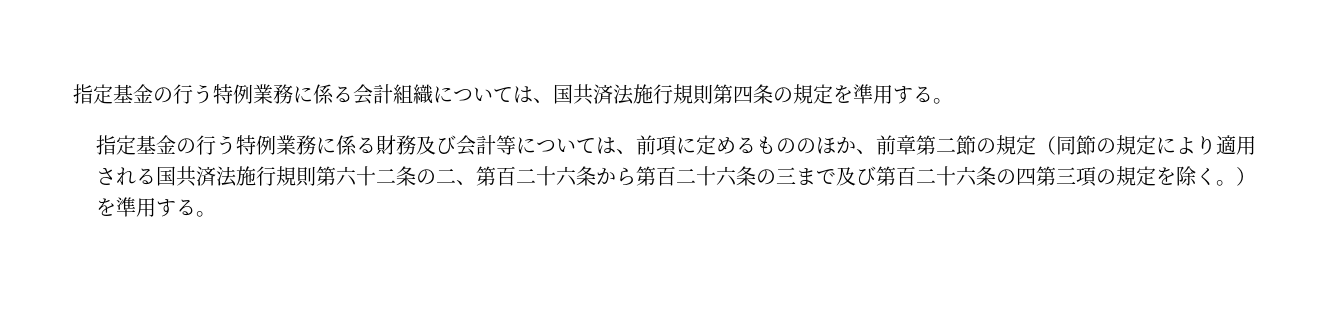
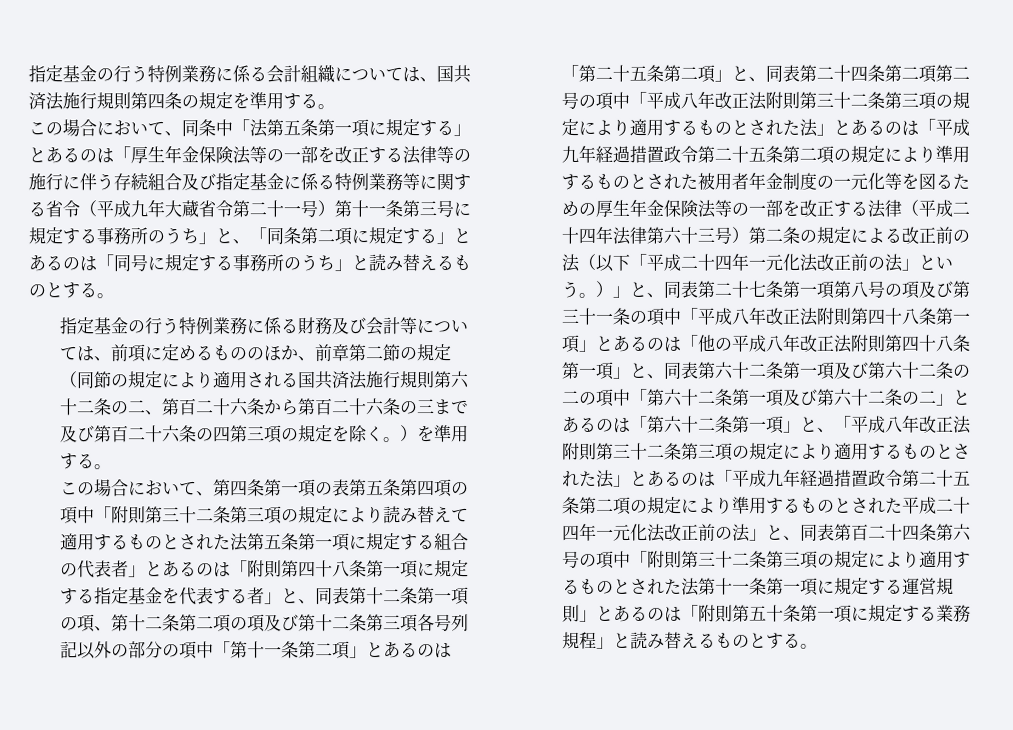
(953, 101) none -> [28,119,471,138] [28,145,471,165] [28,173,471,192] [28,199,471,218] [28,227,471,246] [28,254,471,272] [28,282,114,299] // この場合において、同条中「法第五条第一項に規定する」とあるのは「厚生年金保険法等の一部を改正する法律等の施行に伴う存続組合及び指定基金に係る特例業務等に関する省令（平成九年大蔵省令第二十一号）第十一条第三号に規定する事務所のうち」と、「同条第二項に規定する」とあるのは「同号に規定する事務所のうち」と読み替えるものとする。
(217, 214) none -> [59,479,469,498] [59,506,469,525] [59,533,469,552] [59,560,469,579] [59,587,469,606] [59,614,469,633] [59,641,452,660] [560,64,970,83] [560,90,970,110] [560,118,970,137] [560,144,970,164] [560,171,970,190] [560,198,970,218] [560,225,970,245] [560,252,953,272] [560,280,970,299] [560,306,970,326] [560,333,970,353] [560,361,971,380] [561,388,971,407] [561,414,972,434] [561,442,971,461] [561,468,971,488] [561,496,971,515] [561,522,972,542] [561,550,971,569] [561,577,954,596] [561,604,971,623] [561,631,818,649] // この場合において、第四条第一項の表第五条第四項の項中「附則第三十二条第三項の規定により読み替えて適用するものとされた法第五条第一項に規定する組合の代表者」とあるのは「附則第四十八条第一項に規定する指定基金を代表する者」と、同表第十二条第一項の項、第十二条第二項の項及び第十二条第三項各号列記以外の部分の項中「第十一条第二項」とあるのは「第二十五条第二項」と、同表第二十四条第二項第二号の項中「平成八年改正法附則第三十二条第三項の規定により適用するものとされた法」とあるのは「平成九年経過措置政令第二十五条第二項の規定により準用するものとされた被用者年金制度の一元化等を図るための厚生年金保険法等の一部を改正する法律（平成二十四年法律第六十三号）第二条の規定による改正前の法（以下「平成二十四年一元化法改正前の法」という。）」と、同表第二十七条第一項第八号の項及び第三十一条の項中「平成八年改正法附則第四十八条第一項」とあるのは「他の平成八年改正法附則第四十八条第一項」と、同表第六十二条第一項及び第六十二条の二の項中「第六十二条第一項及び第六十二条の二」とあるのは「第六十二条第一項」と、「平成八年改正法附則第三十二条第三項の規定により適用するものとされた法」とあるのは「平成九年経過措置政令第二十五条第二項の規定により準用するものとされた平成二十四年一元化法改正前の法」と、同表第百二十四条第六号の項中「附則第三十二条第三項の規定により適用するものとされた法第十一条第一項に規定する運営規則」とあるのは「附則第五十条第一項に規定する業務規程」と読み替えるものとする。

